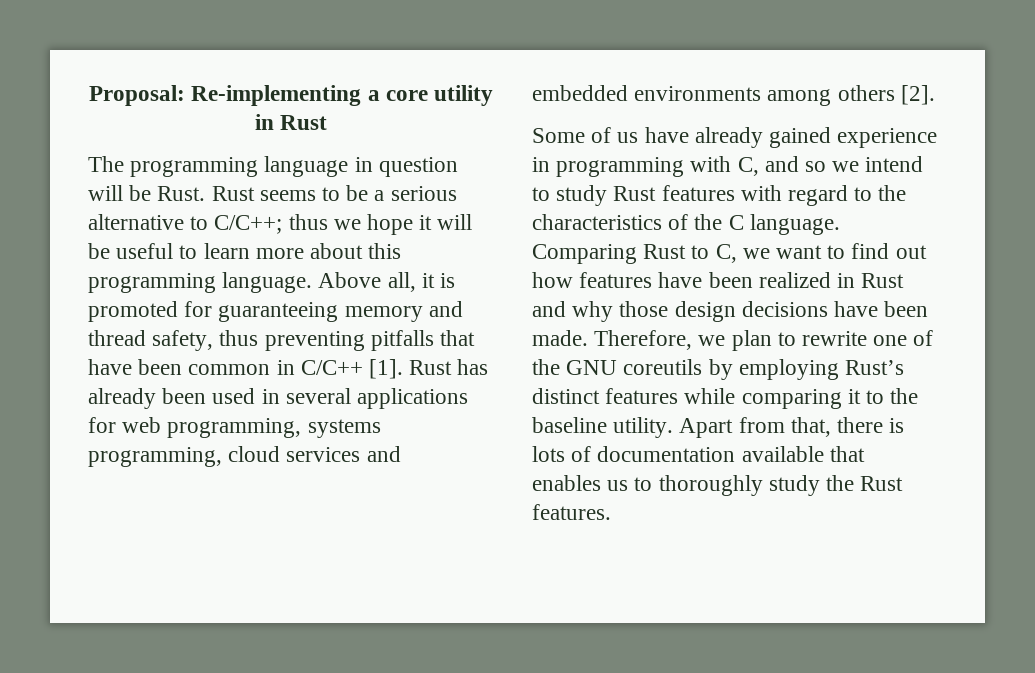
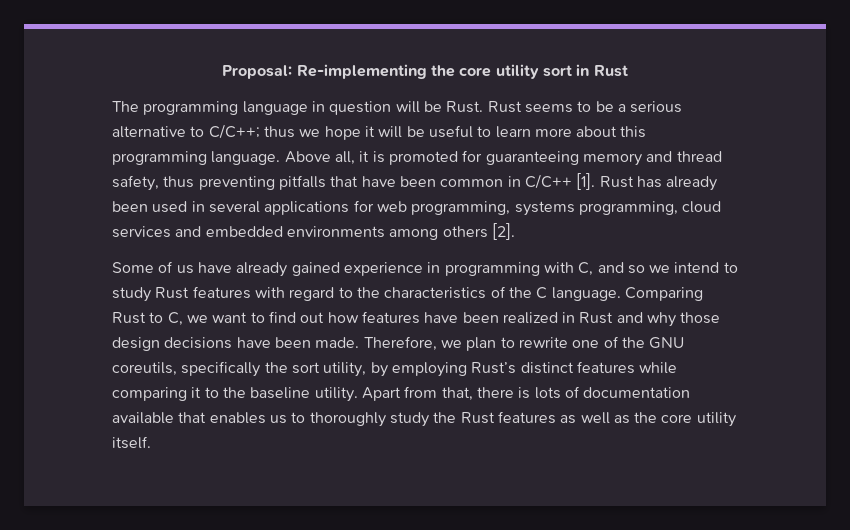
[367,85,493,106] a core utility -> [431,64,572,79] the core utility sort
[623,359,703,375] coreutils -> [112,361,367,377] coreutils, specifically the sort utility,
[532,504,611,520] features. -> [497,411,736,427] [112,436,151,449] features as well as the core utility itself.

